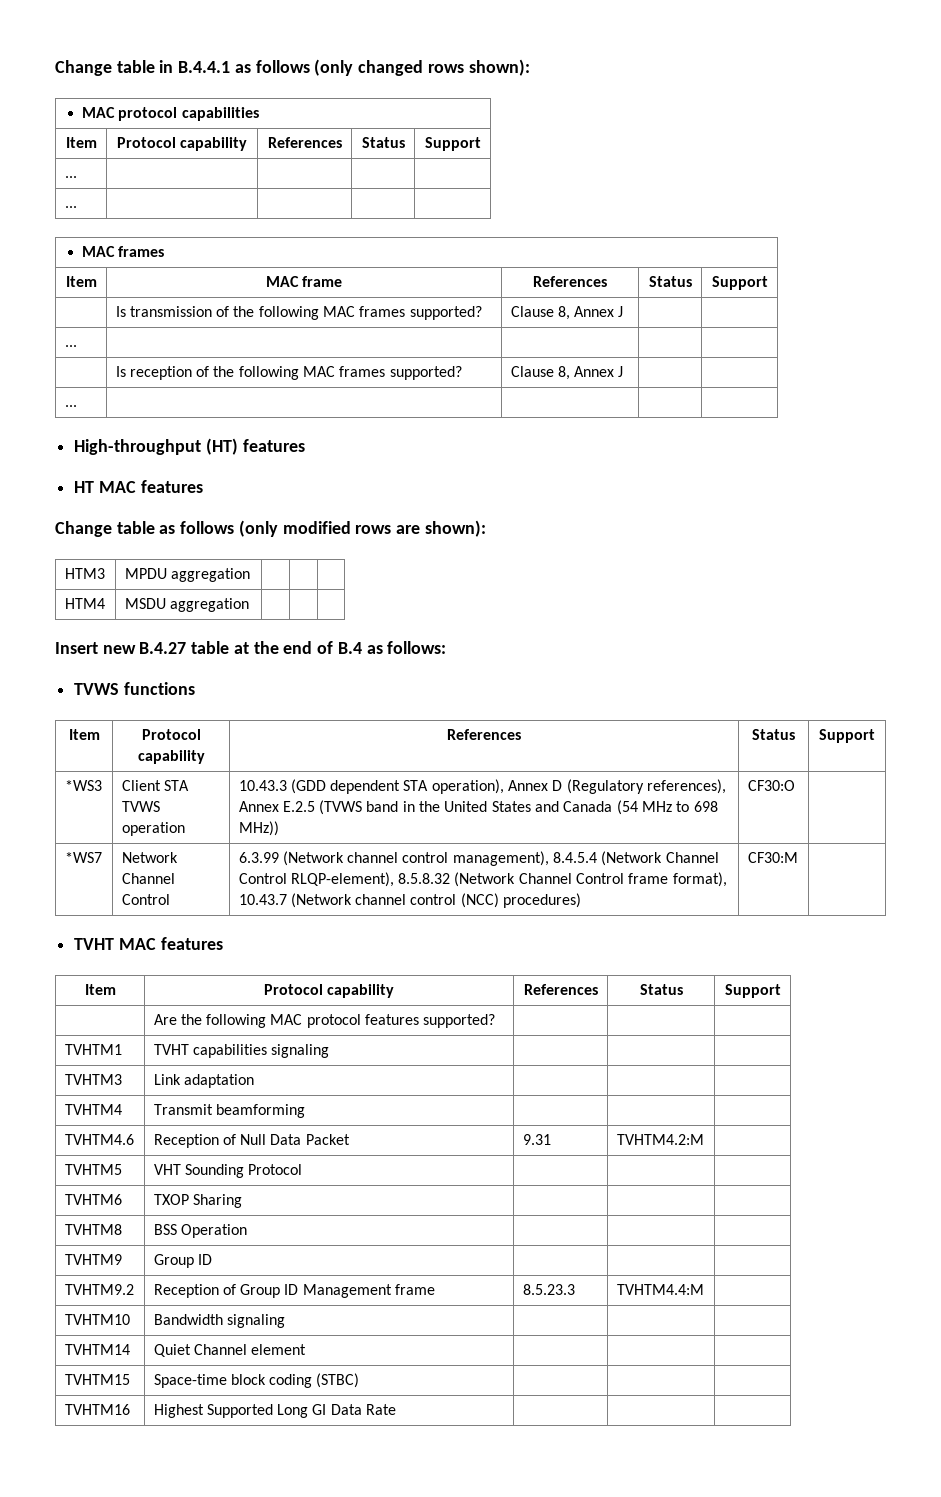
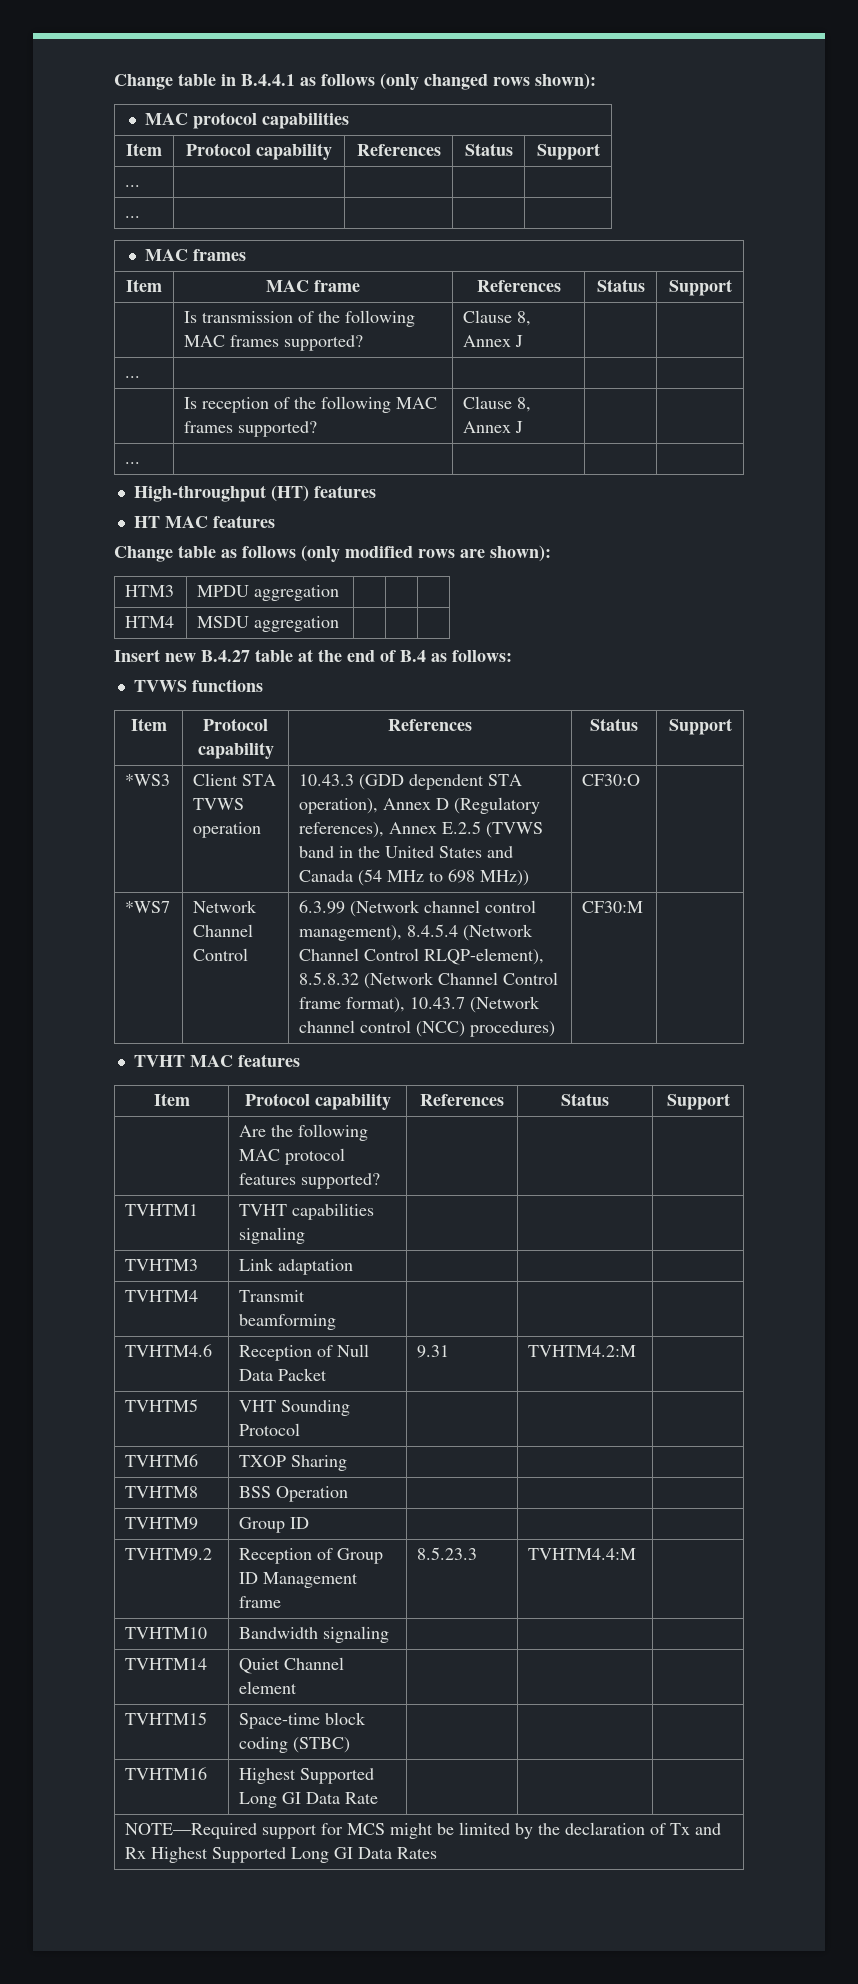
(397, 1409) none -> [125,1822,722,1839] [125,1847,438,1863] // NOTE—Required support for MCS might be limited by the declaration of Tx and Rx Highest Supported Long GI Data Rates

